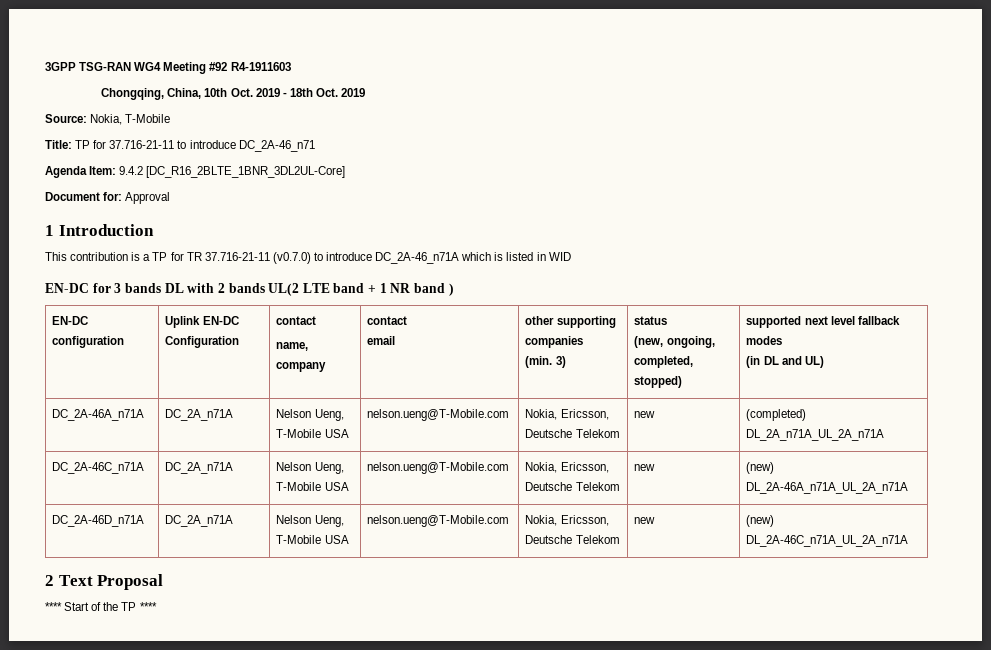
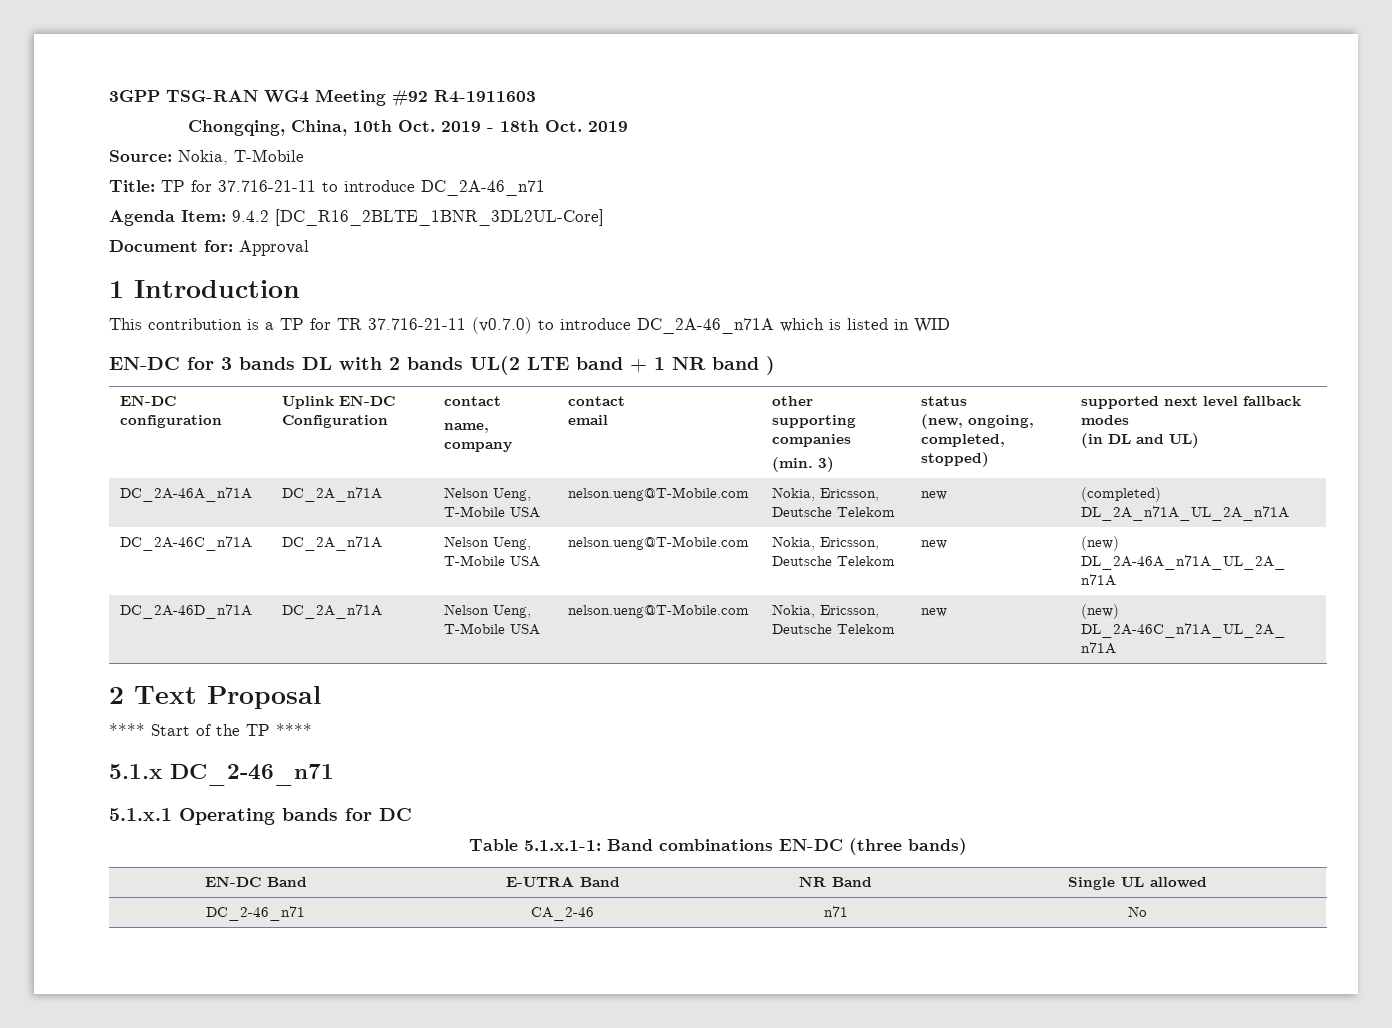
(157, 606) none -> [109,764,334,786] [109,808,412,825] [469,838,967,855] [204,876,307,887] [505,876,620,887] [799,876,872,887] [1067,877,1207,890] [206,906,305,921] [531,907,594,921] [823,906,848,917] [1127,906,1147,917] // 5.1.x DC_2-46_n71 // 5.1.x.1 Operating bands for DC // Table 5.1.x.1-1: Band combinations EN-DC (three bands) // EN-DC Band | E-UTRA Band | NR Band | Single UL allowed // DC_2-46_n71 | CA_2-46 | n71 | No

